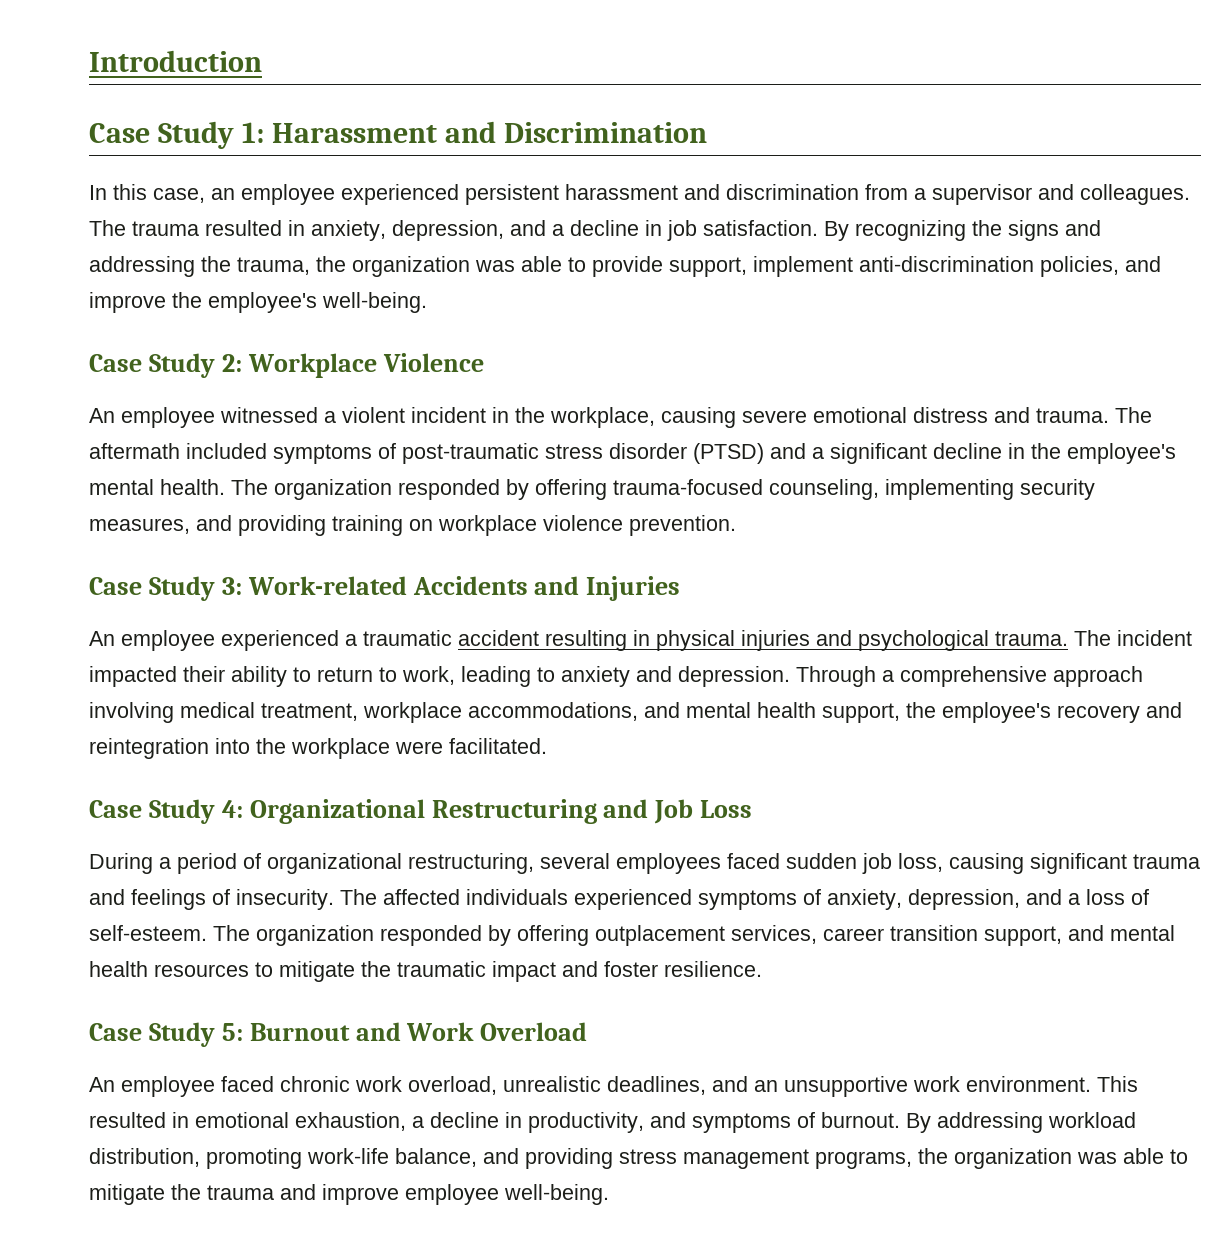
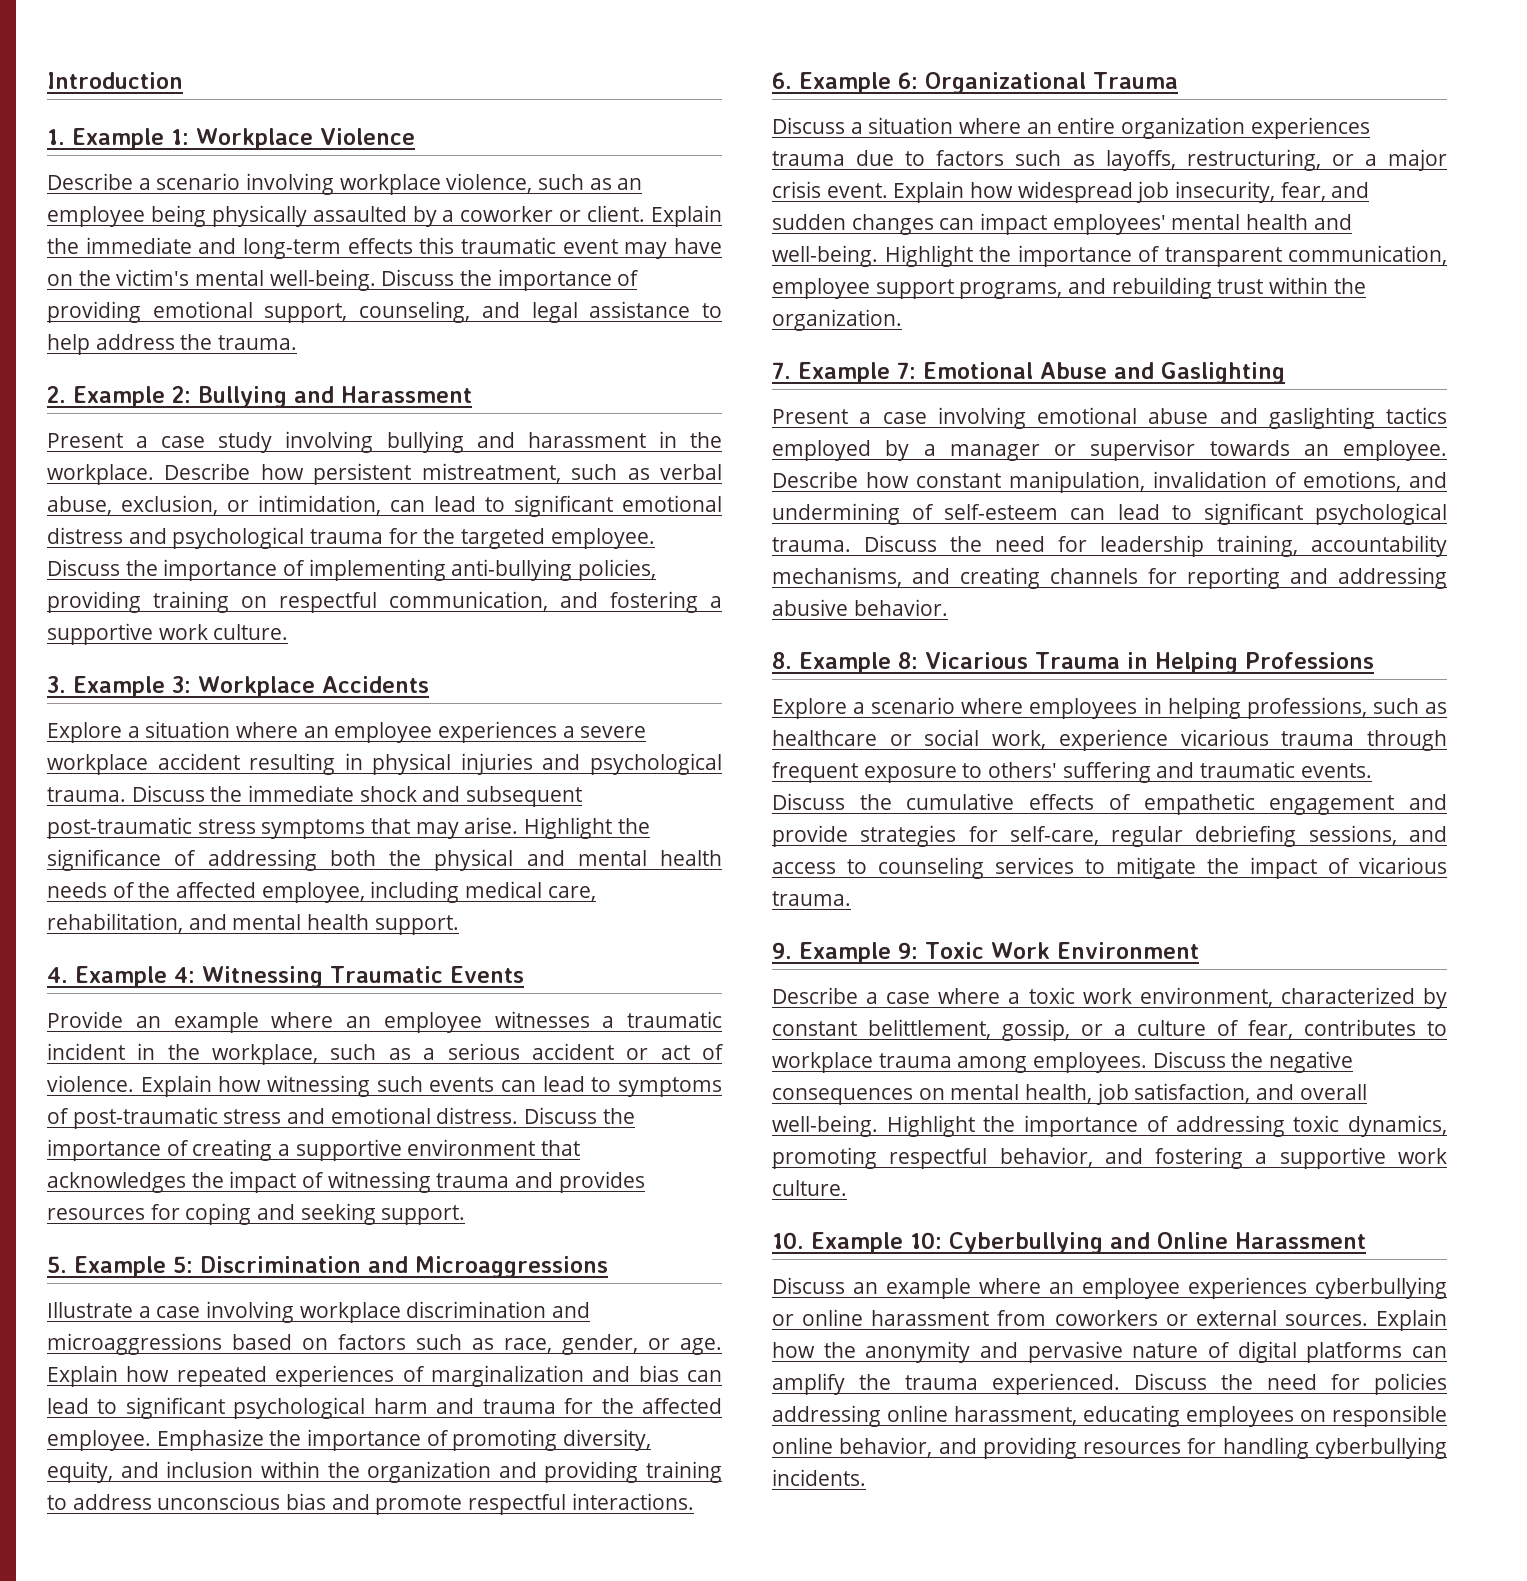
[89,121,707,149] [89,184,1190,205] [89,220,1101,241] [89,256,1161,277] [89,292,427,313] [89,353,484,378] [89,407,1152,428] [89,443,1176,464] [89,479,1095,500] [89,515,736,536] [89,576,681,601] [89,630,452,651] Case Study 1: Harassment and Discrimination // In this case, an employee experienced persistent harassment and discrimination from a supervisor and colleagues. The trauma resulted in anxiety, depression, and a decline in job satisfaction. By recognizing the signs and addressing the trauma, the organization was able to provide support, implement anti-discrimination policies, and improve the employee's well-being. // Case Study 2: Workplace Violence // An employee witnessed a violent incident in the workplace, causing severe emotional distress and trauma. The aftermath included symptoms of post-traumatic stress disorder (PTSD) and a significant decline in the employee's mental health. The organization responded by offering trauma-focused counseling, implementing security measures, and providing training on workplace violence prevention. // Case Study 3: Work-related Accidents and Injuries // An employee experienced a traumatic -> [47,128,415,150] [47,173,643,195] [47,205,723,227] [47,237,722,259] [47,269,640,291] [47,301,722,323] [47,334,298,355] [47,386,472,408] [47,431,722,453] [47,463,723,485] [47,495,722,517] [47,527,655,549] [47,559,657,581] [47,591,722,613] [47,623,289,645] [47,676,429,698] [47,721,647,743] [47,754,148,775] 1. Example 1: Workplace Violence // Describe a scenario involving workplace violence, such as an employee being physically assaulted by a coworker or client. Explain the immediate and long-term effects this traumatic event may have on the victim's mental well-being. Discuss the importance of providing emotional support, counseling, and legal assistance to help address the trauma. // 2. Example 2: Bullying and Harassment // Present a case study involving bullying and harassment in the workplace. Describe how persistent mistreatment, such as verbal abuse, exclusion, or intimidation, can lead to significant emotional distress and psychological trauma for the targeted employee. Discuss the importance of implementing anti-bullying policies, providing training on respectful communication, and fostering a supportive work culture. // 3. Example 3: Workplace Accidents // Explore a situation where an employee experiences a severe workplace
[1074,630,1192,646] [89,666,1143,687] [89,702,1182,723] [89,738,547,759] [89,799,753,824] [89,853,1200,874] [89,889,1149,910] [89,925,1175,946] [89,961,762,982] [89,1022,588,1047] [89,1076,1138,1097] [89,1112,1136,1133] [89,1148,1188,1169] [89,1184,609,1205] The incident impacted their ability to return to work, leading to anxiety and depression. Through a comprehensive approach involving medical treatment, workplace accommodations, and mental health support, the employee's recovery and reintegration into the workplace were facilitated. // Case Study 4: Organizational Restructuring and Job Loss // During a period of organizational restructuring, several employees faced sudden job loss, causing significant trauma and feelings of insecurity. The affected individuals experienced symptoms of anxiety, depression, and a loss of self-esteem. The organization responded by offering outplacement services, career transition support, and mental health resources to mitigate the traumatic impact and foster resilience. // Case Study 5: Burnout and Work Overload // An employee faced chronic work overload, unrealistic deadlines, and an unsupportive work environment. This resulted in emotional exhaustion, a decline in productivity, and symptoms of burnout. By addressing workload distribution, promoting work-life balance, and providing stress management programs, the organization was able to mitigate the trauma and improve employee well-being. -> [131,785,583,807] [47,817,650,839] [47,849,722,871] [47,881,596,903] [47,913,459,935] [47,966,524,988] [47,1011,722,1033] [47,1043,725,1065] [47,1075,722,1097] [47,1107,635,1129] [47,1139,581,1161] [47,1171,645,1193] [47,1203,466,1225] [47,1256,608,1278] [47,1301,591,1323] [47,1333,722,1355] [47,1365,722,1387] [47,1397,723,1419] [47,1429,652,1451] [47,1461,722,1483] [47,1493,694,1515] [772,72,1178,94] [772,117,1370,139] [772,149,1447,171] [772,181,1370,203] [772,213,1352,235] [772,245,1447,267] [772,277,1366,299] [772,309,902,331] [772,362,1285,384] [772,407,1447,429] [772,439,1447,461] [772,471,1447,493] [772,503,1447,525] [772,535,1447,557] [772,567,1447,589] [772,599,948,616] [772,652,1374,674] [772,697,1447,719] [772,729,1447,751] [772,761,1372,783] [772,793,1447,815] [772,825,1447,847] [772,857,1447,879] [772,891,851,906] [772,942,1199,964] [772,987,1447,1009] [772,1019,1447,1041] [772,1051,1354,1073] [772,1083,1367,1105] [772,1115,1447,1137] [772,1147,1447,1169] [772,1180,847,1196] [772,1232,1366,1254] [772,1277,1447,1299] [772,1309,1447,1331] [772,1341,1447,1363] [772,1373,1447,1395] [772,1405,1447,1427] [772,1437,1447,1459] [772,1469,866,1486] Discuss the immediate shock and subsequent post-traumatic stress symptoms that may arise. Highlight the significance of addressing both the physical and mental health needs of the affected employee, including medical care, rehabilitation, and mental health support. // 4. Example 4: Witnessing Traumatic Events // Provide an example where an employee witnesses a traumatic incident in the workplace, such as a serious accident or act of violence. Explain how witnessing such events can lead to symptoms of post-traumatic stress and emotional distress. Discuss the importance of creating a supportive environment that acknowledges the impact of witnessing trauma and provides resources for coping and seeking support. // 5. Example 5: Discrimination and Microaggressions // Illustrate a case involving workplace discrimination and microaggressions based on factors such as race, gender, or age. Explain how repeated experiences of marginalization and bias can lead to significant psychological harm and trauma for the affected employee. Emphasize the importance of promoting diversity, equity, and inclusion within the organization and providing training to address unconscious bias and promote respectful interactions. // 6. Example 6: Organizational Trauma // Discuss a situation where an entire organization experiences trauma due to factors such as layoffs, restructuring, or a major crisis event. Explain how widespread job insecurity, fear, and sudden changes can impact employees' mental health and well-being. Highlight the importance of transparent communication, employee support programs, and rebuilding trust within the organization. // 7. Example 7: Emotional Abuse and Gaslighting // Present a case involving emotional abuse and gaslighting tactics employed by a manager or supervisor towards an employee. Describe how constant manipulation, invalidation of emotions, and undermining of self-esteem can lead to significant psychological trauma. Discuss the need for leadership training, accountability mechanisms, and creating channels for reporting and addressing abusive behavior. // 8. Example 8: Vicarious Trauma in Helping Professions // Explore a scenario where employees in helping professions, such as healthcare or social work, experience vicarious trauma through frequent exposure to others' suffering and traumatic events. Discuss the cumulative effects of empathetic engagement and provide strategies for self-care, regular debriefing sessions, and access to counseling services to mitigate the impact of vicarious trauma. // 9. Example 9: Toxic Work Environment // Describe a case where a toxic work environment, characterized by constant belittlement, gossip, or a culture of fear, contributes to workplace trauma among employees. Discuss the negative consequences on mental health, job satisfaction, and overall well-being. Highlight the importance of addressing toxic dynamics, promoting respectful behavior, and fostering a supportive work culture. // 10. Example 10: Cyberbullying and Online Harassment // Discuss an example where an employee experiences cyberbullying or online harassment from coworkers or external sources. Explain how the anonymity and pervasive nature of digital platforms can amplify the trauma experienced. Discuss the need for policies addressing online harassment, educating employees on responsible online behavior, and providing resources for handling cyberbullying incidents.

